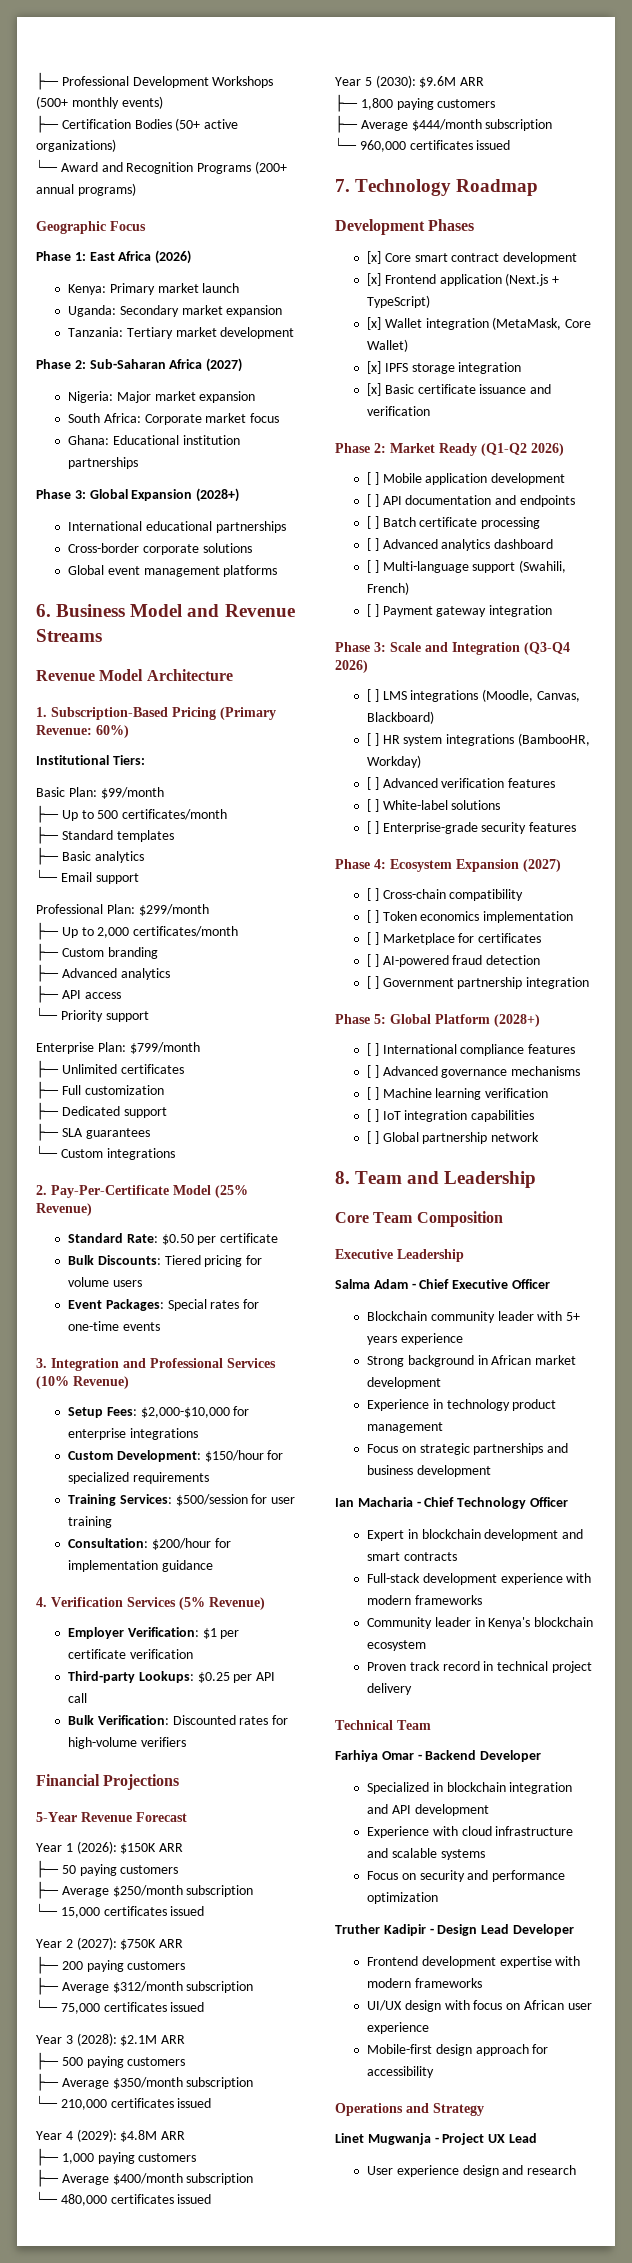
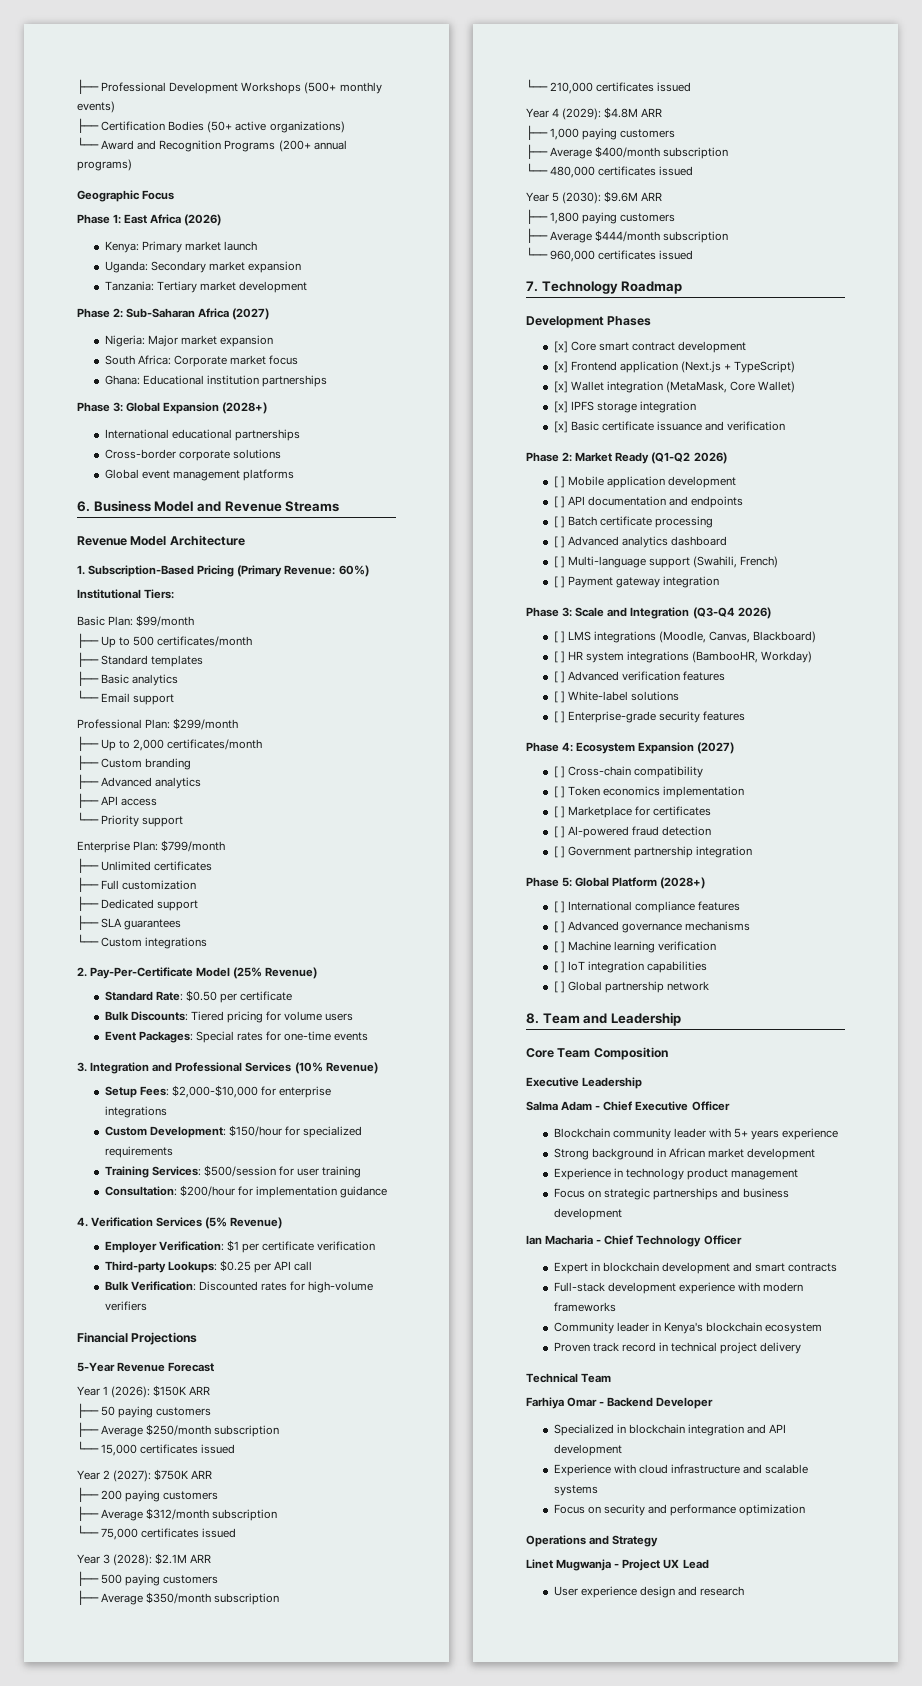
[335,1924,574,1936] [366,1956,581,1968] [366,1978,482,1988] [366,2000,592,2012] [366,2022,429,2034] [366,2044,549,2056] [366,2066,434,2078] // Truther Kadipir - Design Lead Developer // Frontend development expertise with modern frameworks // UI/UX design with focus on African user experience // Mobile-first design approach for accessibility -> (806, 1510) none

